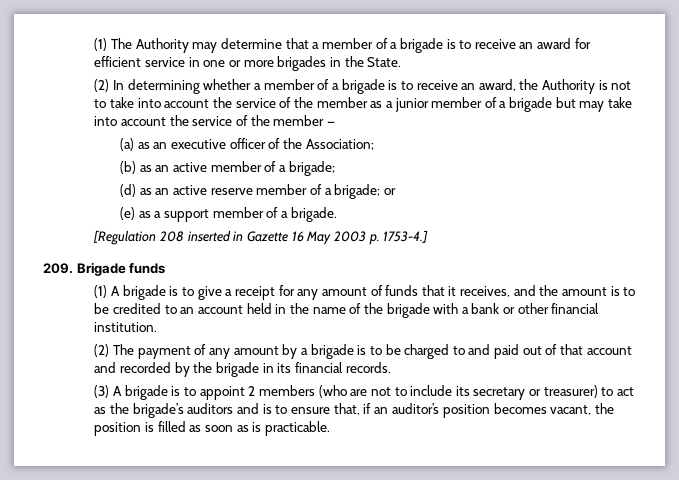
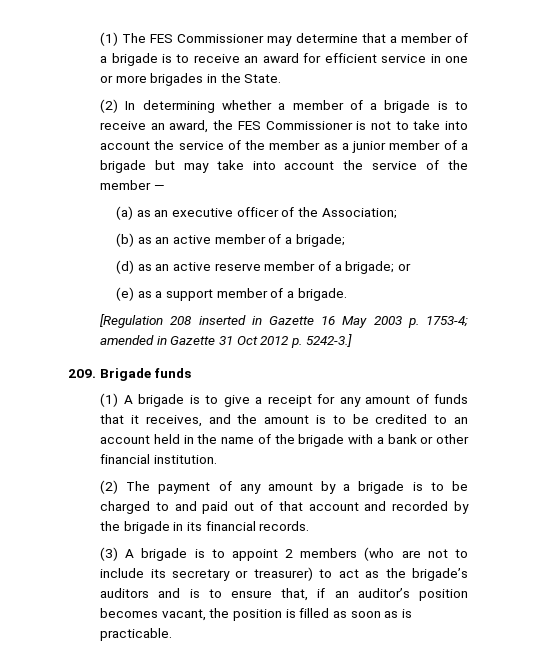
[135,38,189,53] Authority -> [150,34,265,43] FES Commissioner
[542,79,596,94] Authority -> [237,121,353,130] FES Commissioner
[383,230,429,243] 1753-4.] -> [425,316,468,327] [100,334,352,348] 1753-4; amended in Gazette 31 Oct 2012 p. 5242-3.]

